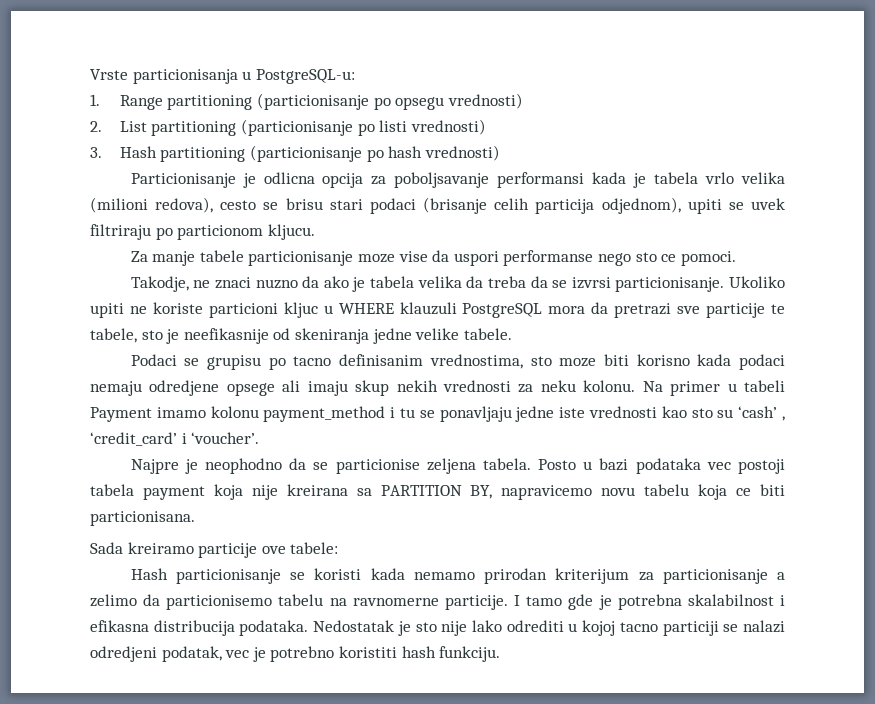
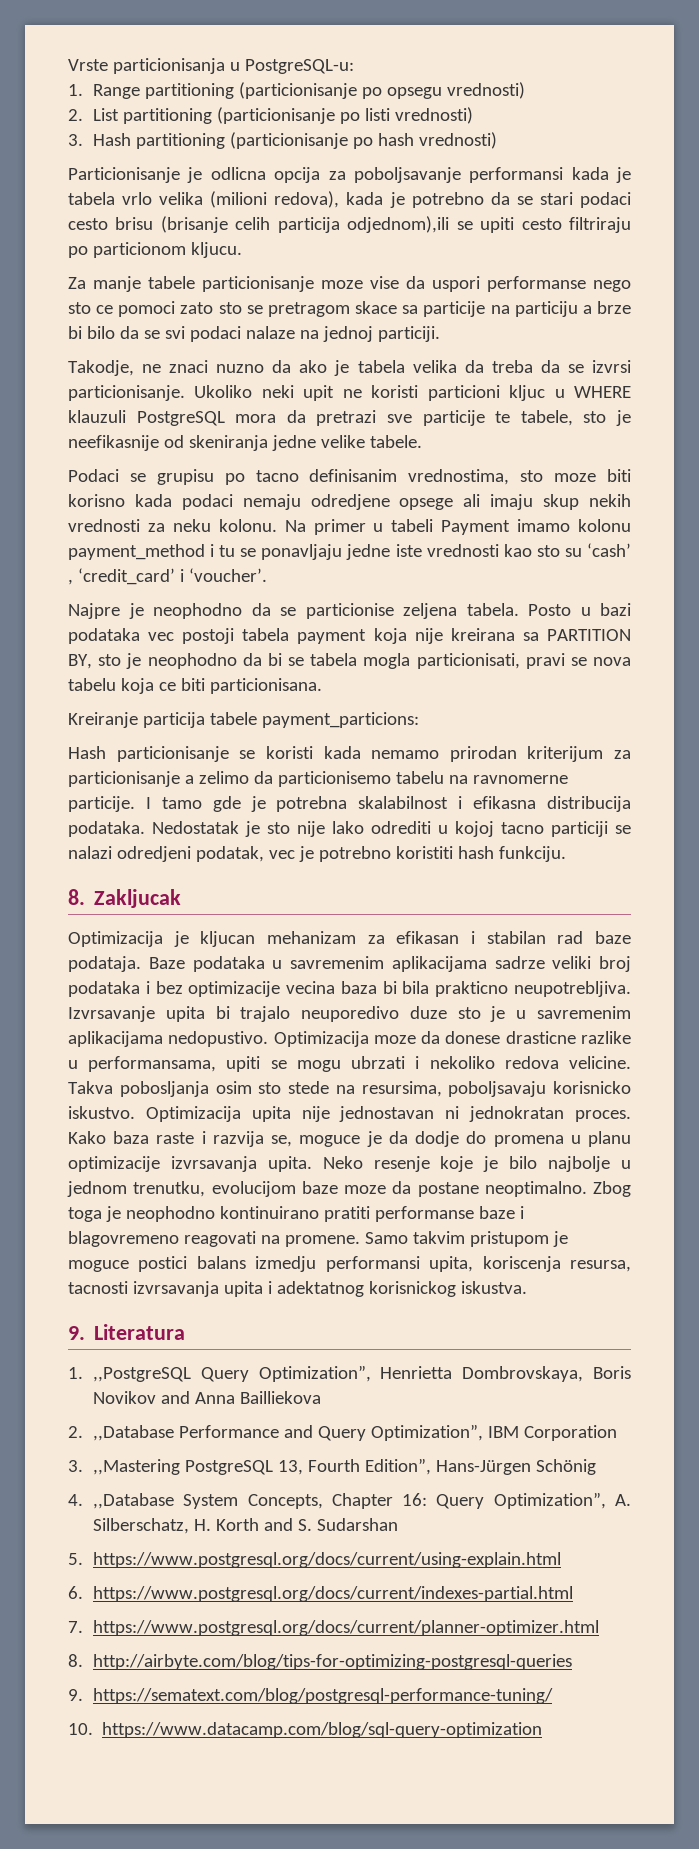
[220,197,785,214] cesto se brisu stari podaci (brisanje celih particija odjednom), upiti se uvek -> [346,192,631,208] [68,216,562,233] kada je potrebno da se stari podaci cesto brisu (brisanje celih particija odjednom),ili se upiti cesto
[680,251,736,266] pomoci. -> [118,301,631,317] [68,326,440,342] pomoci zato sto se pretragom skace sa particije na particiju a brze bi bilo da se svi podaci nalaze na jednoj particiji.
[90,302,203,318] upiti ne koriste -> [261,385,419,401] neki upit ne koristi
[501,485,636,500] napravicemo novu -> [98,653,631,669] sto je neophodno da bi se tabela mogla particionisati, pravi se nova
[90,542,339,558] Sada kreiramo particije ove tabele: -> [68,712,419,728] Kreiranje particija tabele payment_particions:
(501, 654) none -> [68,889,182,908] [68,931,632,947] [68,956,631,972] [68,981,631,997] [68,1006,631,1022] [68,1031,631,1047] [68,1056,631,1072] [68,1081,631,1097] [68,1106,631,1122] [68,1131,631,1147] [68,1156,632,1172] [67,1181,631,1197] [68,1206,524,1222] [68,1231,568,1247] [68,1256,631,1272] [68,1281,527,1297] [68,1324,186,1340] [68,1365,631,1382] [93,1391,322,1404] [68,1424,617,1441] [68,1458,596,1475] [68,1492,631,1509] [93,1518,399,1534] [68,1552,562,1568] [68,1586,574,1602] [68,1620,600,1636] [68,1654,573,1670] [68,1688,554,1704] [68,1722,543,1738] // 8. Zakljucak // Optimizacija je kljucan mehanizam za efikasan i stabilan rad baze podataja. Baze podataka u savremenim aplikacijama sadrze veliki broj podataka i bez optimizacije vecina baza bi bila prakticno neupotrebljiva. Izvrsavanje upita bi trajalo neuporedivo duze sto je u savremenim aplikacijama nedopustivo. Optimizacija moze da donese drasticne razlike u performansama, upiti se mogu ubrzati i nekoliko redova velicine. Takva pobosljanja osim sto stede na resursima, poboljsavaju korisnicko iskustvo. Optimizacija upita nije jednostavan ni jednokratan proces. Kako baza raste i razvija se, moguce je da dodje do promena u planu optimizacije izvrsavanja upita. Neko resenje koje je bilo najbolje u jednom trenutku, evolucijom baze moze da postane neoptimalno. Zbog toga je neophodno kontinuirano pratiti performanse baze i blagovremeno reagovati na promene. Samo takvim pristupom je moguce postici balans izmedju performansi upita, koriscenja resursa, tacnosti izvrsavanja upita i adektatnog korisnickog iskustva. // 9. Literatura // 1. ,,PostgreSQL Query Optimization”, Henrietta Dombrovskaya, Boris Novikov and Anna Bailliekova // 2. ,,Database Performance and Query Optimization”, IBM Corporation // 3. ,,Mastering PostgreSQL 13, Fourth Edition”, Hans-Jürgen Schönig // 4. ,,Database System Concepts, Chapter 16: Query Optimization”, A. Silberschatz, H. Korth and S. Sudarshan // 5. https://www.postgresql.org/docs/current/using-explain.html // 6. https://www.postgresql.org/docs/current/indexes-partial.html // 7. https://www.postgresql.org/docs/current/planner-optimizer.html // 8. http://airbyte.com/blog/tips-for-optimizing-postgresql-queries // 9. https://sematext.com/blog/postgresql-performance-tuning/ // 10. https://www.datacamp.com/blog/sql-query-optimization

